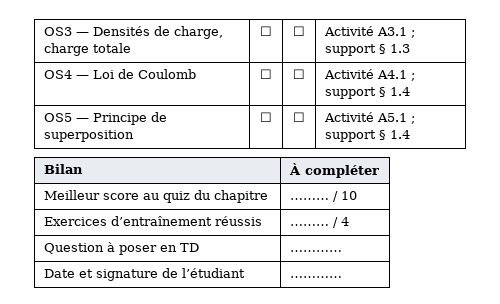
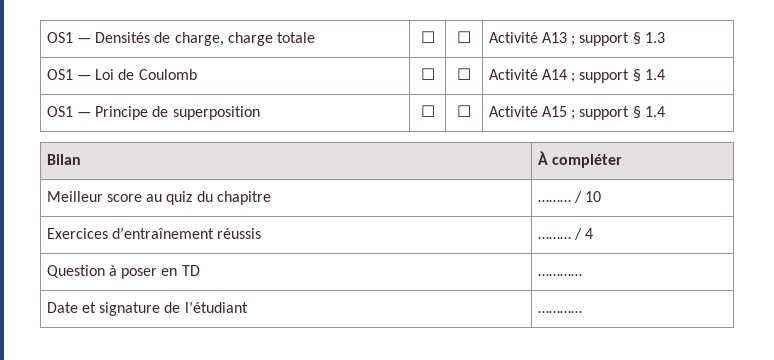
[43,27,72,36] OS3 -> [46,32,73,43] OS1
[376,27,407,36] A3.1 -> [542,32,568,43] A13
[43,70,72,79] OS4 -> [46,69,73,80] OS1
[376,70,415,81] [324,87,410,99] [43,113,72,122] A4.1 ; support § 1.4 // OS5 -> [542,69,665,83] [46,106,73,117] A14 ; support § 1.4 // OS1
[376,113,407,122] A5.1 -> [542,106,568,117] A15

